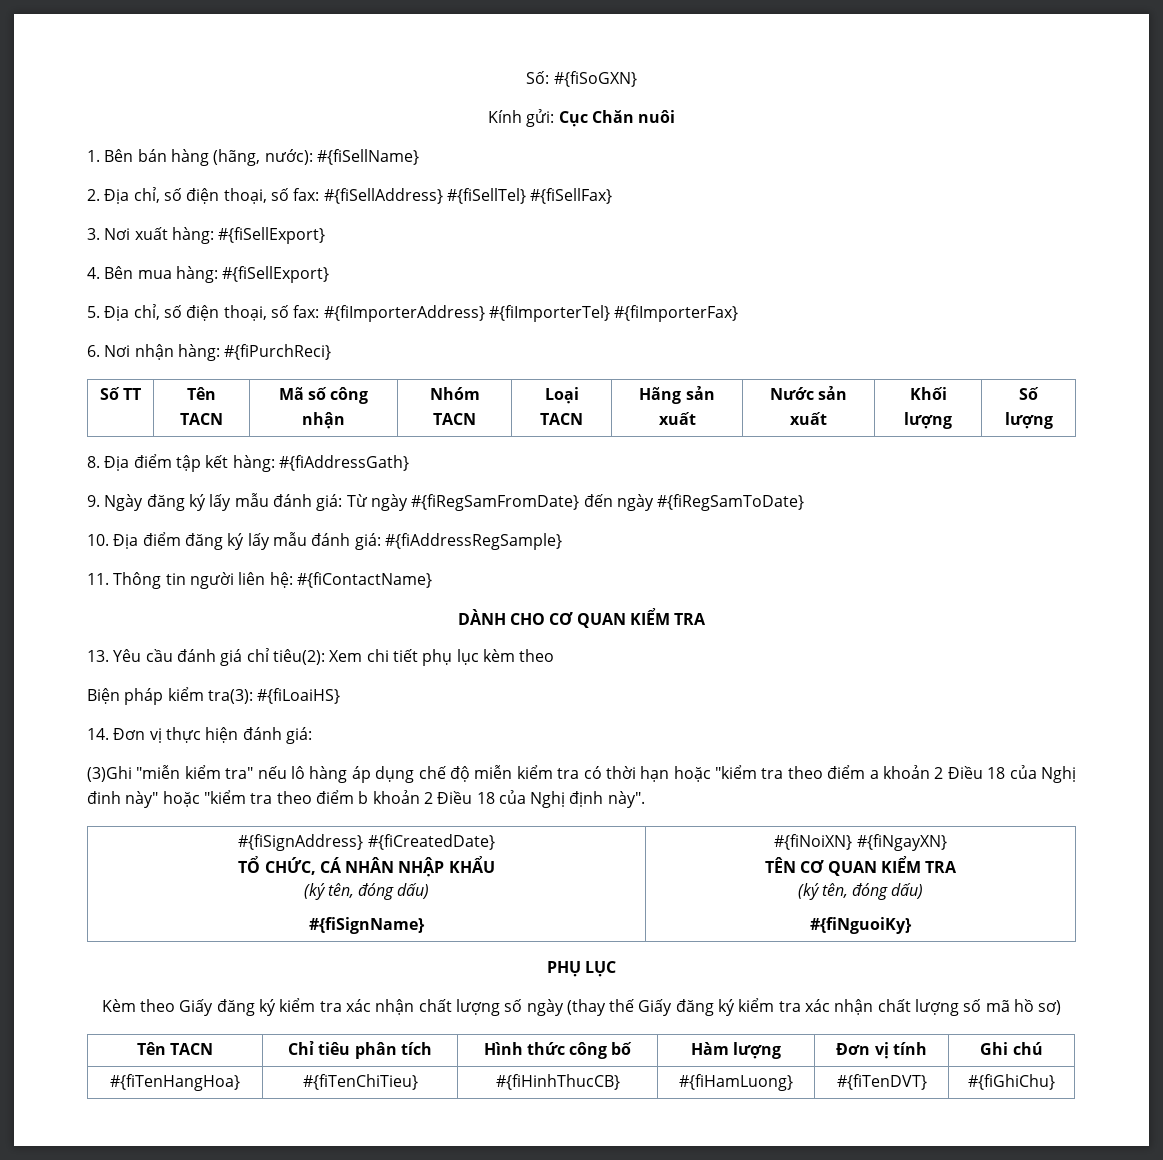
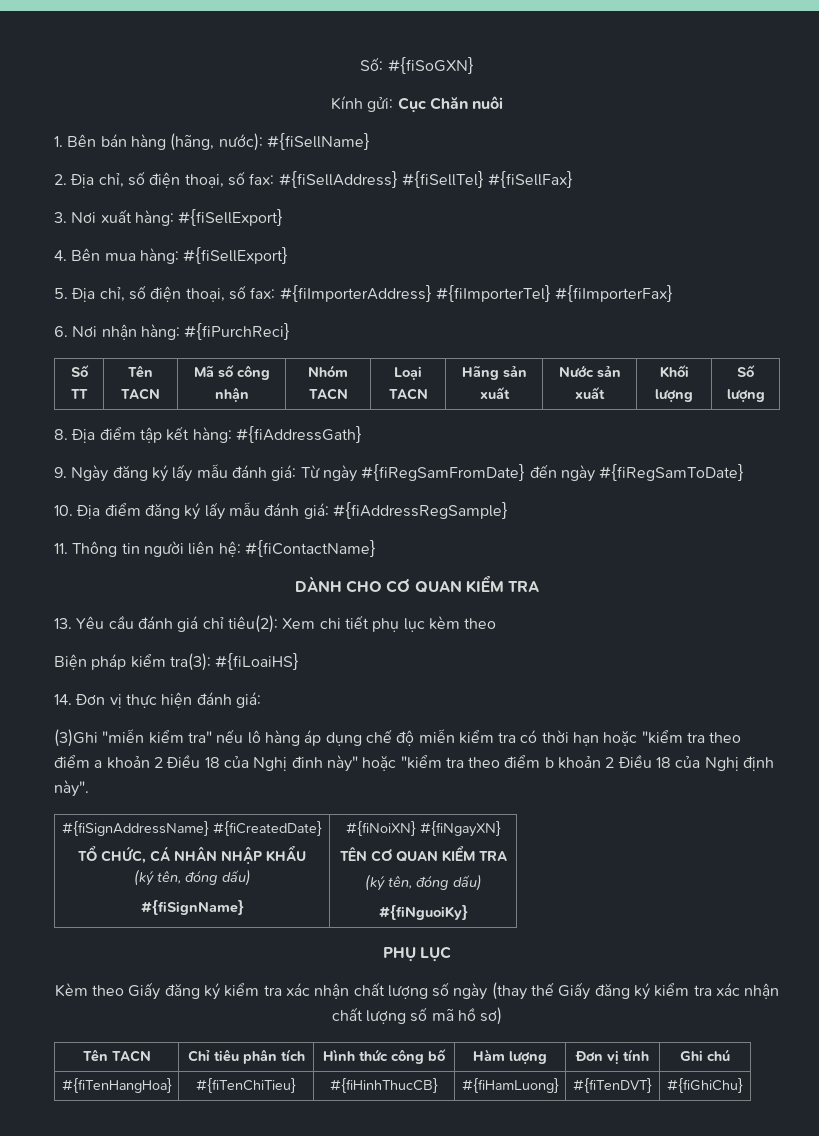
[238,834,364,851] #{fiSignAddress} -> [62,821,209,836] #{fiSignAddressName}

